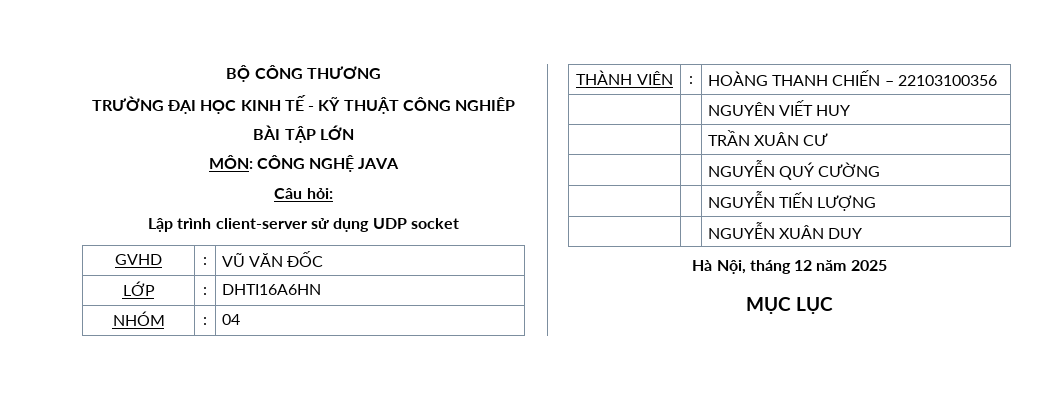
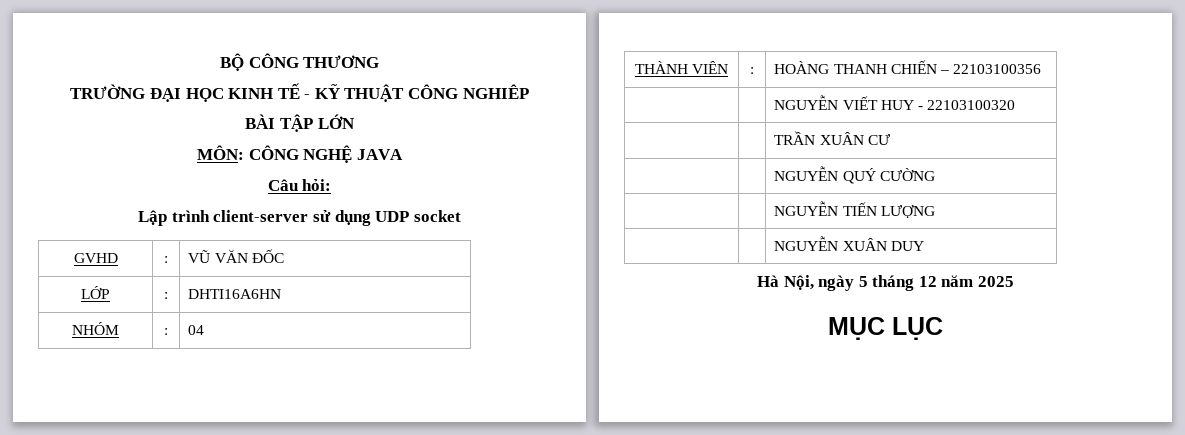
[707,102,775,116] NGUYÊN -> [774,95,839,110] NGUYỄN
(851, 110) none -> [917,100,1016,110] - 22103100320
(746, 267) none -> [818,275,868,291] ngày 5

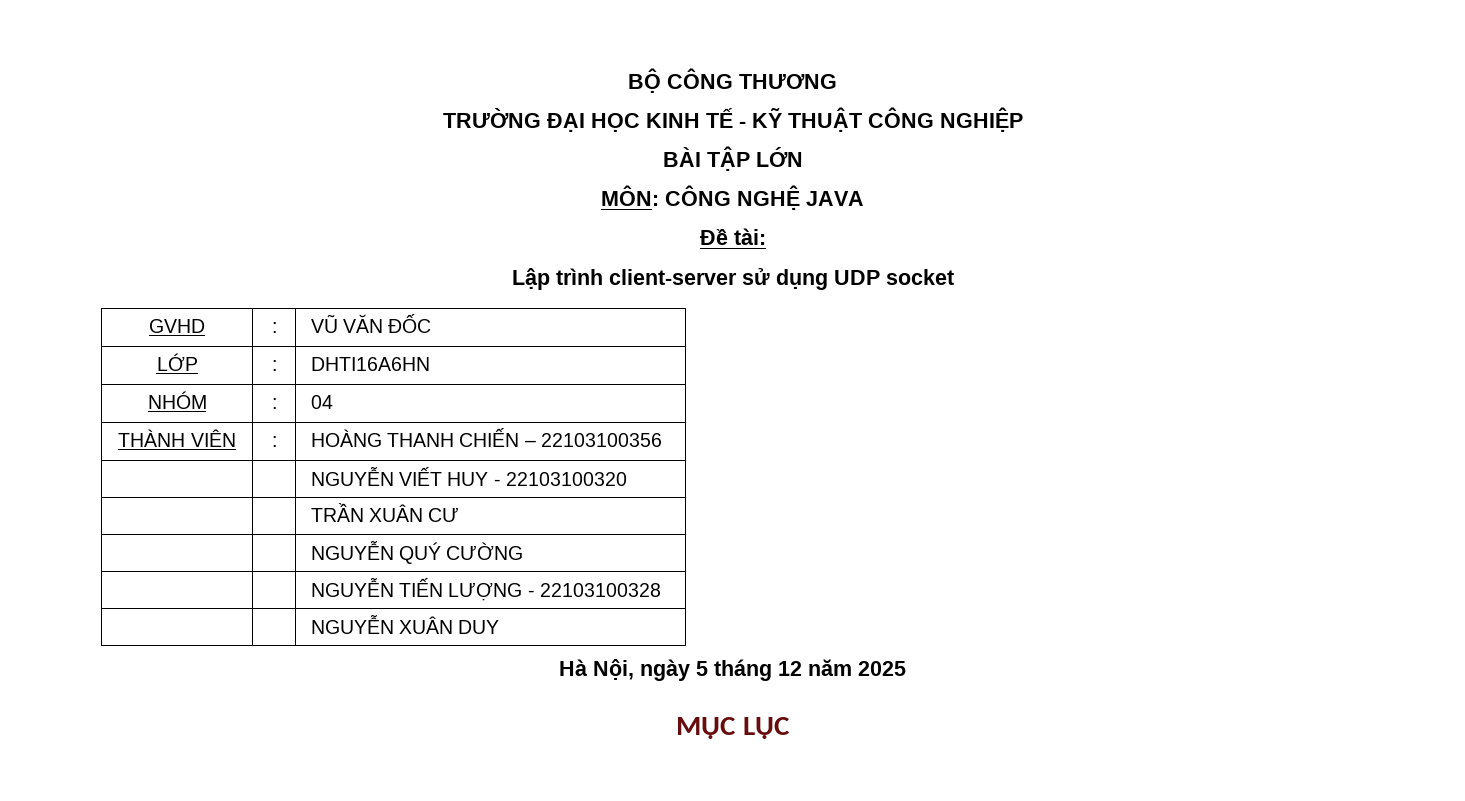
[462,84,529,99] NGHIÊP -> [939,107,1023,132] NGHIỆP
[267,179,332,191] Câu hỏi: -> [699,228,766,245] Đề tài:
(935, 211) none -> [527,583,662,597] - 22103100328

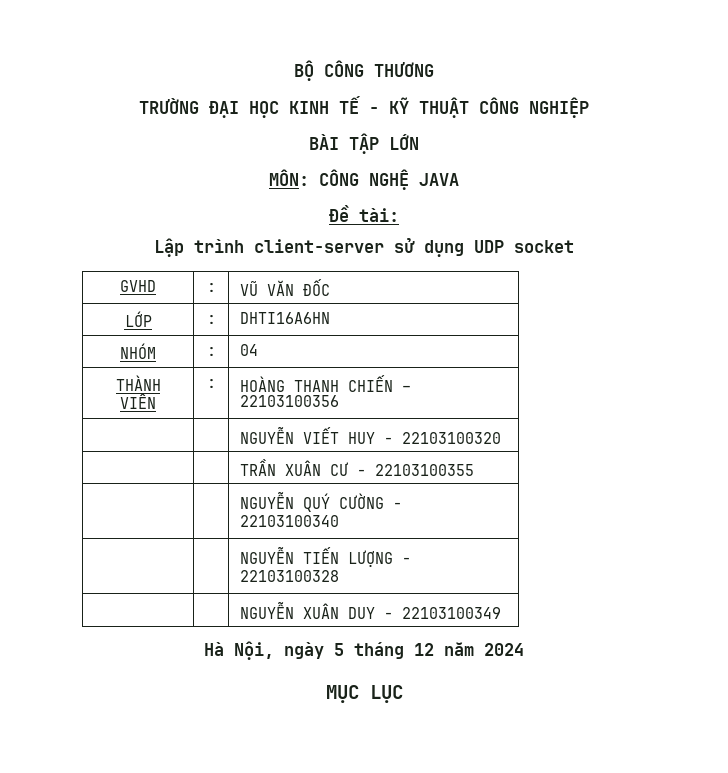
(460, 515) none -> [357,464,475,476] - 22103100355
(524, 551) none -> [393,502,403,509] [240,515,340,527] - 22103100340
(500, 627) none -> [384,607,502,619] - 22103100349
[858,661,906,676] 2025 -> [484,643,524,656] 2024

